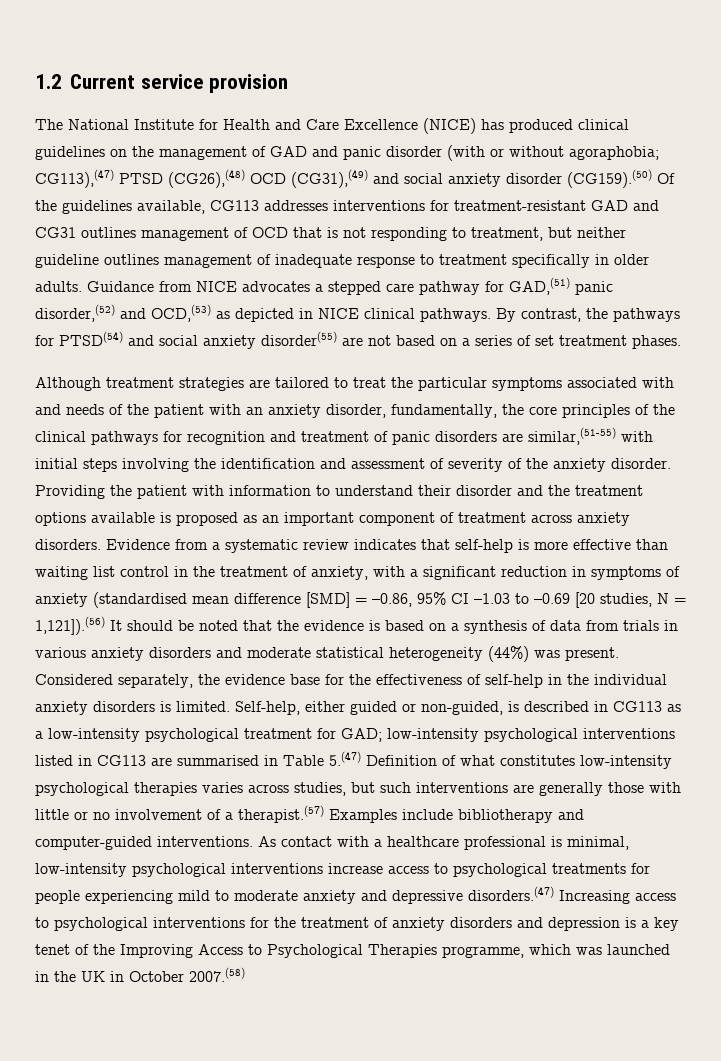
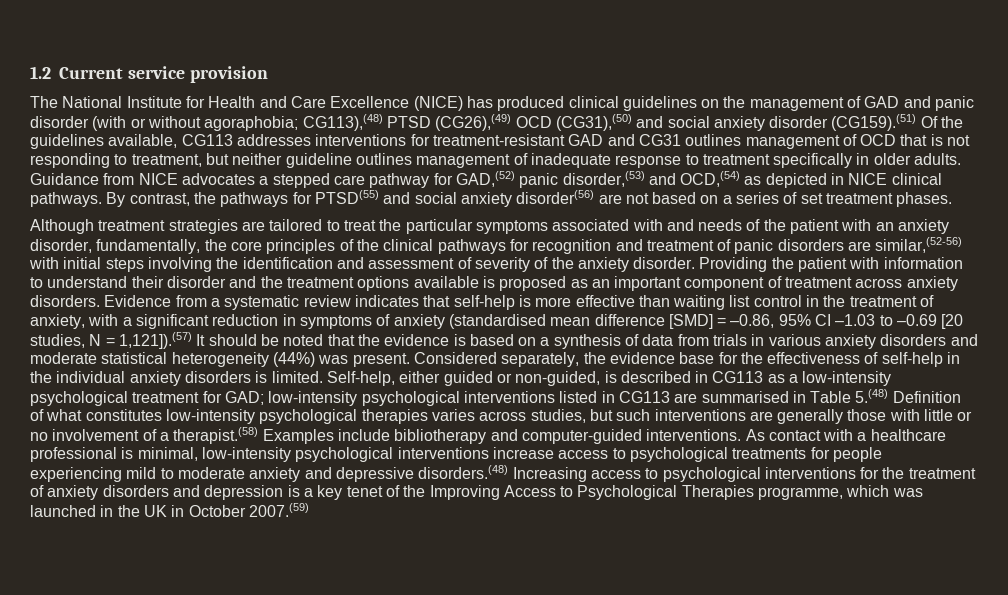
[35,169,368,188] CG113),(47) PTSD (CG26),(48) OCD (CG31),(49) -> [302,114,632,131] CG113),(48) PTSD (CG26),(49) OCD (CG31),(50)
[567,169,652,188] (CG159).(50) -> [831,114,917,131] (CG159).(51)
[509,277,613,295] [35,304,211,322] GAD,(51) panic disorder,(52) and OCD,(53) -> [455,171,741,188] GAD,(52) panic disorder,(53) and OCD,(54)
[59,331,337,349] PTSD(54) and social anxiety disorder(55) -> [314,190,595,207] PTSD(55) and social anxiety disorder(56)
[528,427,616,445] similar,(51-55) -> [875,237,963,253] similar,(52-56)
[35,616,105,635] 1,121]).(56) -> [118,332,192,349] 1,121]).(57)
[329,751,361,766] 5.(47) -> [855,389,889,403] 5.(48)
[238,805,324,823] therapist.(57) -> [173,427,259,444] therapist.(58)
[468,886,554,901] disorders.(47) -> [418,465,509,479] disorders.(48)
[189,967,245,982] 2007.(58) -> [248,503,309,517] 2007.(59)

